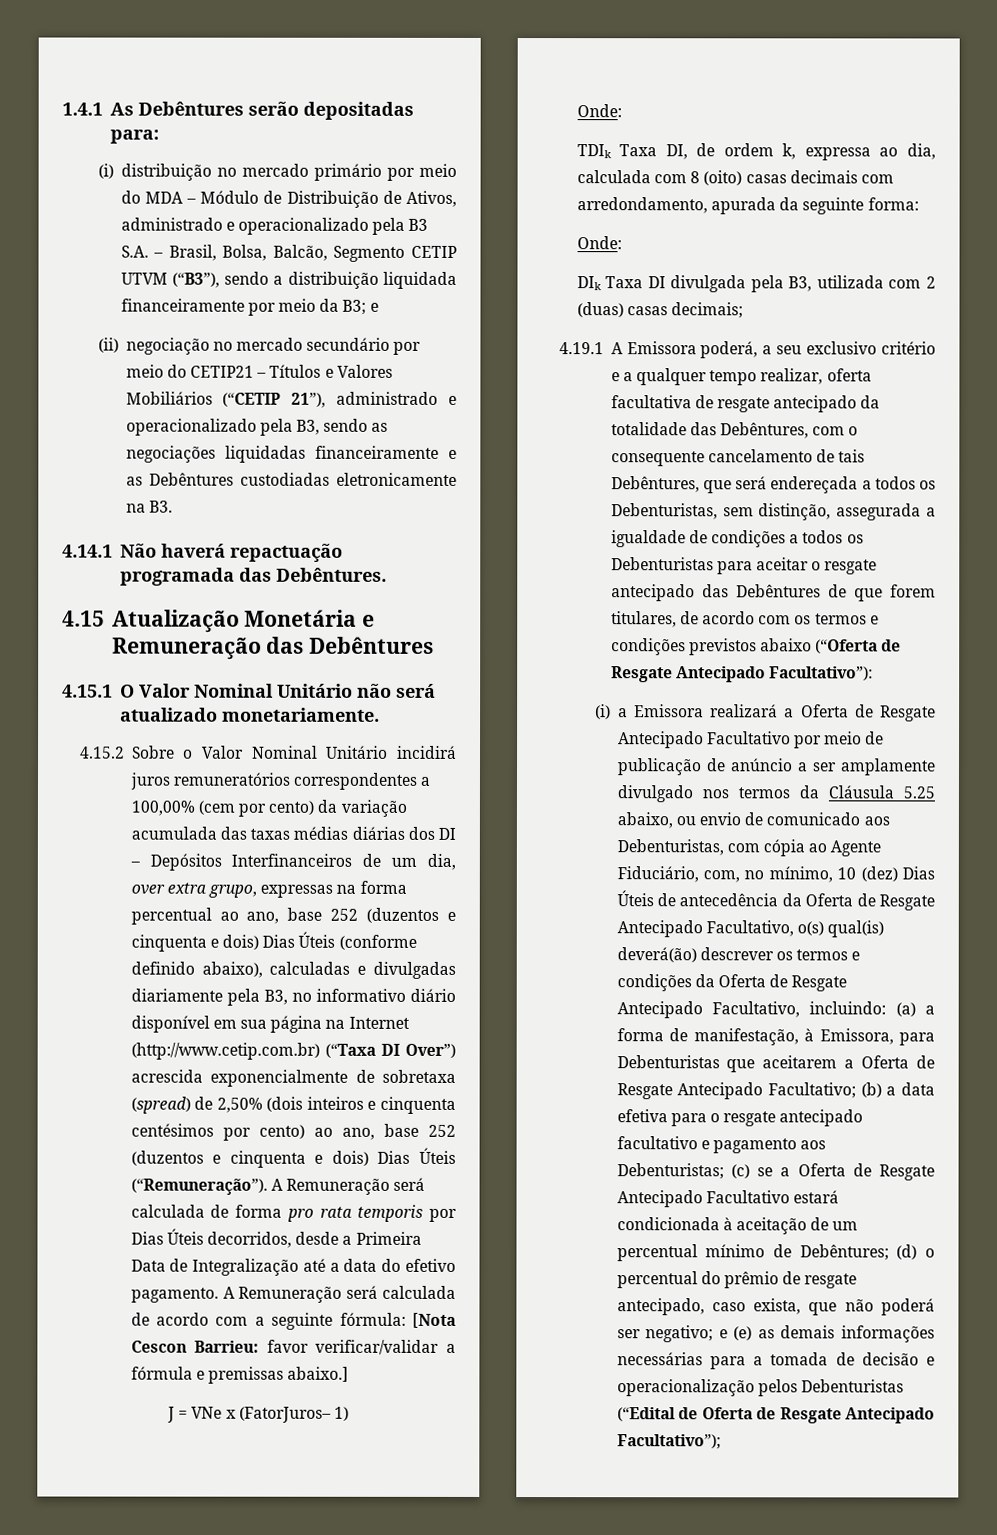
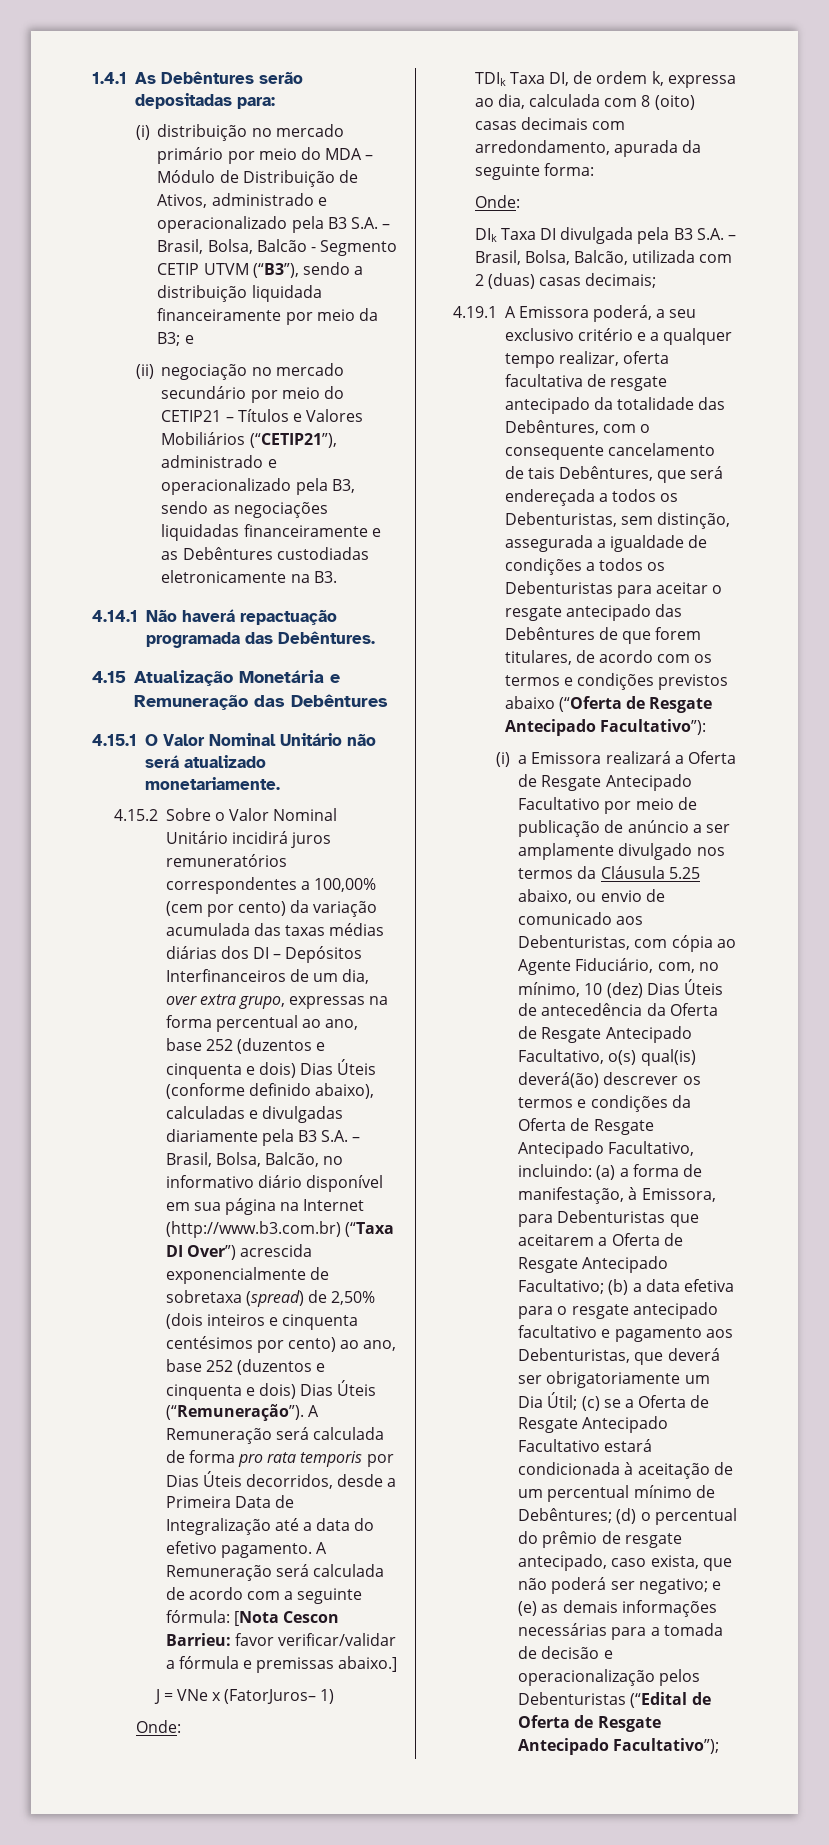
[272,244,328,261] Balcão, -> [256,239,317,252] Balcão -
[222,392,327,408] (“CETIP 21”), -> [249,433,337,448] (“CETIP21”),
[263,989,288,1005] B3, -> [297,1130,361,1142] [165,1152,319,1167] B3 S.A. – Brasil, Bolsa, Balcão,
[130,1042,320,1060] (http://www.cetip.com.br) -> [165,1221,341,1238] (http://www.b3.com.br)
[788,276,813,292] B3, -> [673,228,736,240] [474,250,629,265] B3 S.A. – Brasil, Bolsa, Balcão,
[616,1163,724,1180] Debenturistas; -> [518,1348,720,1365] [518,1371,710,1388] [518,1392,578,1410] Debenturistas, que deverá ser obrigatoriamente um Dia Útil;

